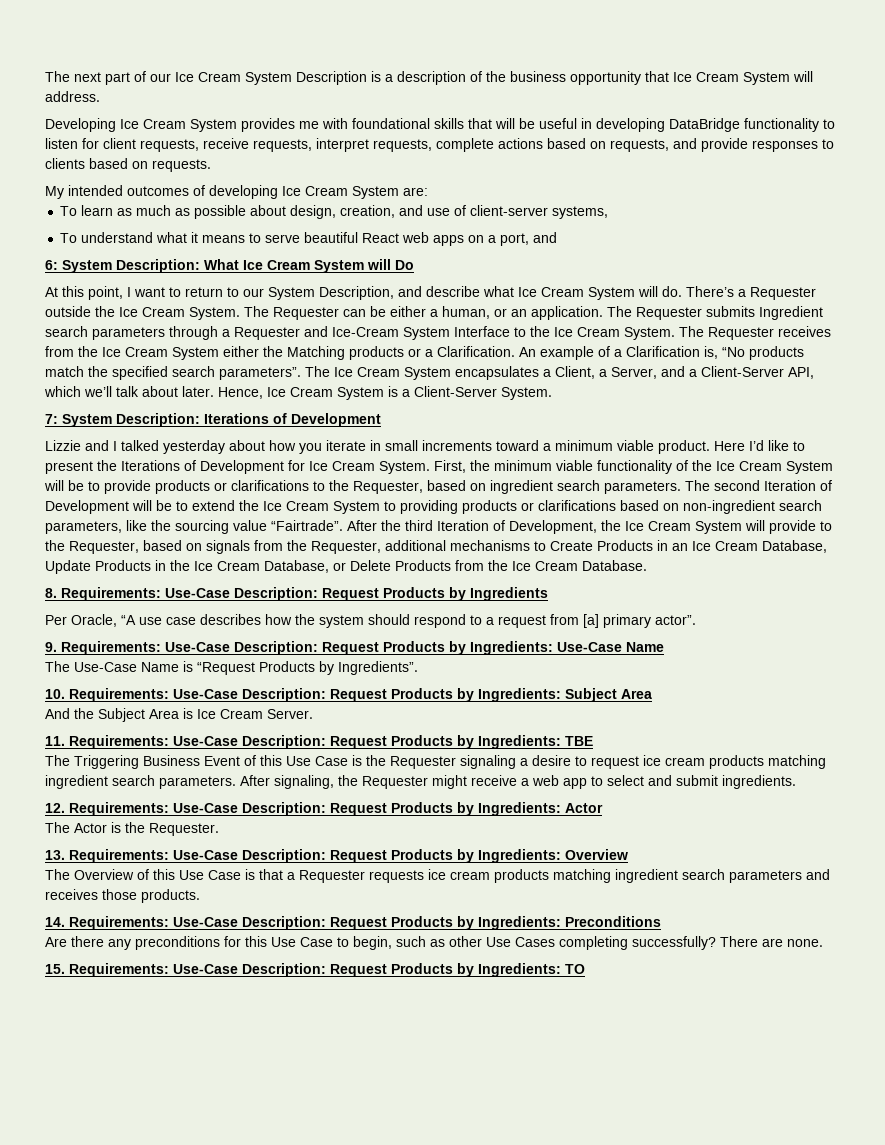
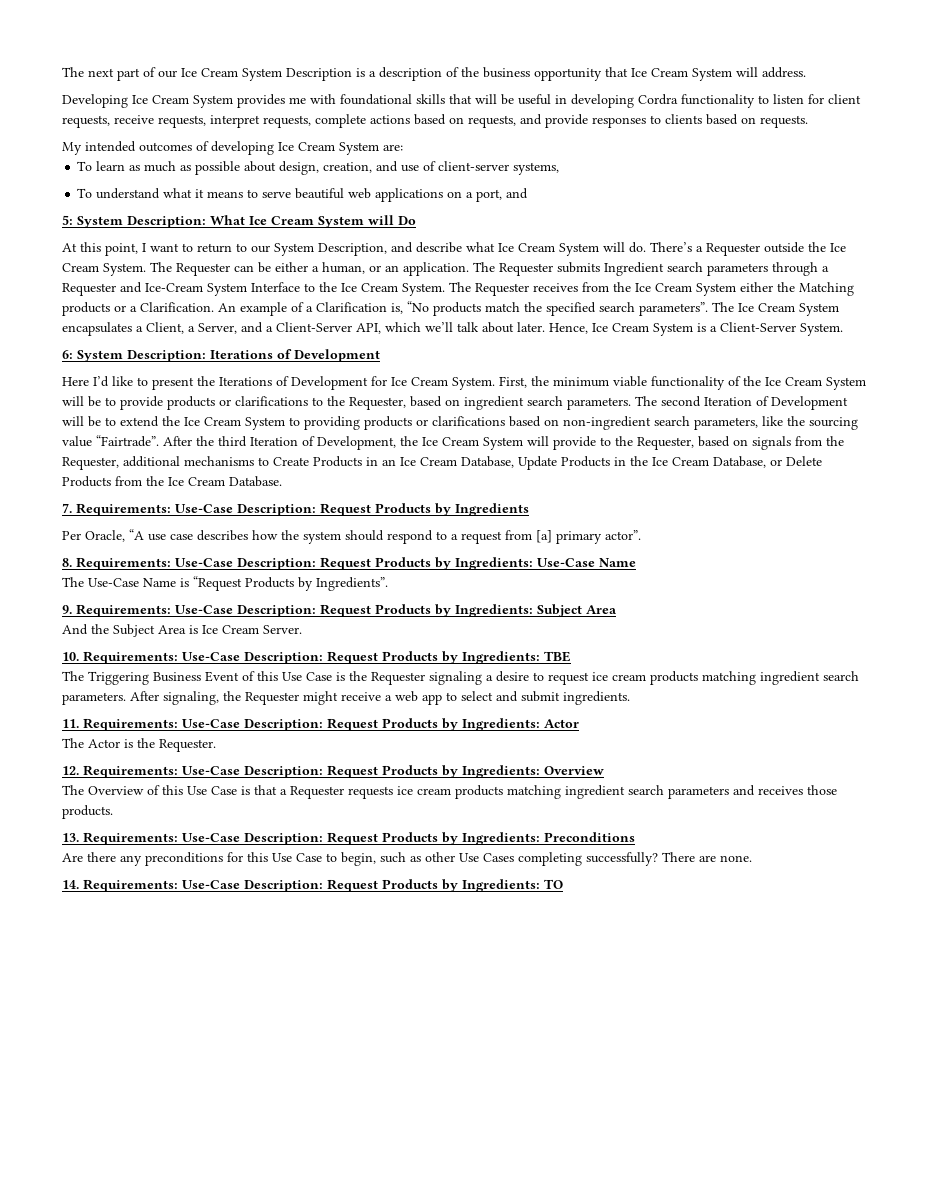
[669,118,740,132] DataBridge -> [638,94,678,105] Cordra
[362,232,465,246] React web apps -> [348,188,444,202] web applications
[45,260,58,270] 6: -> [62,215,73,225] 5:
[45,414,58,424] 7: -> [62,350,73,359] 6:
[45,440,710,454] Lizzie and I talked yesterday about how you iterate in small increments toward a minimum viable product. -> (380, 355) none
[45,588,57,598] 8. -> [62,503,72,513] 7.
[45,642,57,652] 9. -> [62,558,72,567] 8.
[45,689,65,699] 10. -> [62,605,72,614] 9.
[45,736,65,746] 11. -> [62,652,79,661] 10.
[45,803,65,813] 12. -> [62,719,79,728] 11.
[45,850,65,860] 13. -> [62,766,79,775] 12.
[45,917,65,927] 14. -> [62,833,79,842] 13.
[45,964,65,974] 15. -> [62,880,79,889] 14.

